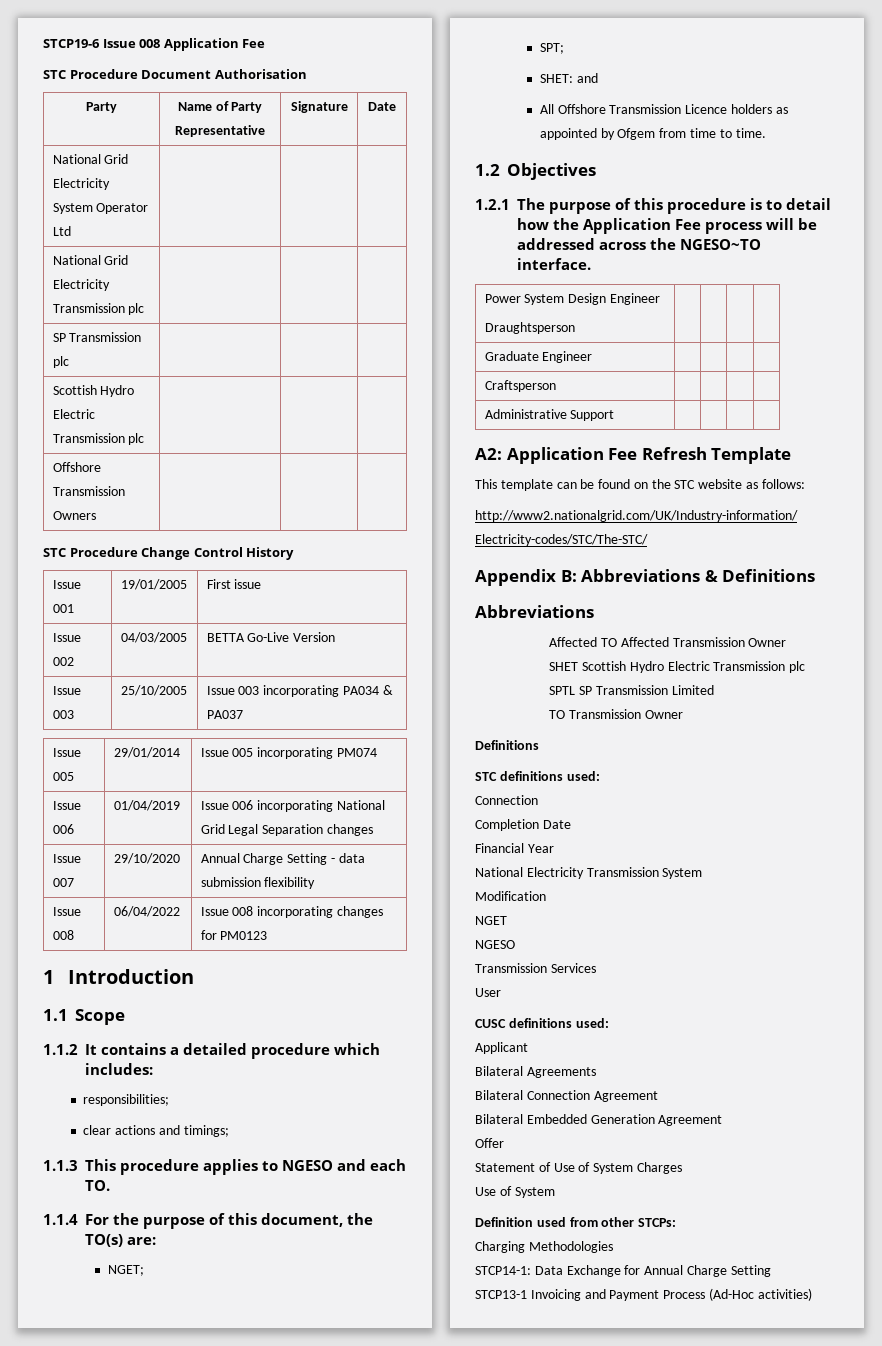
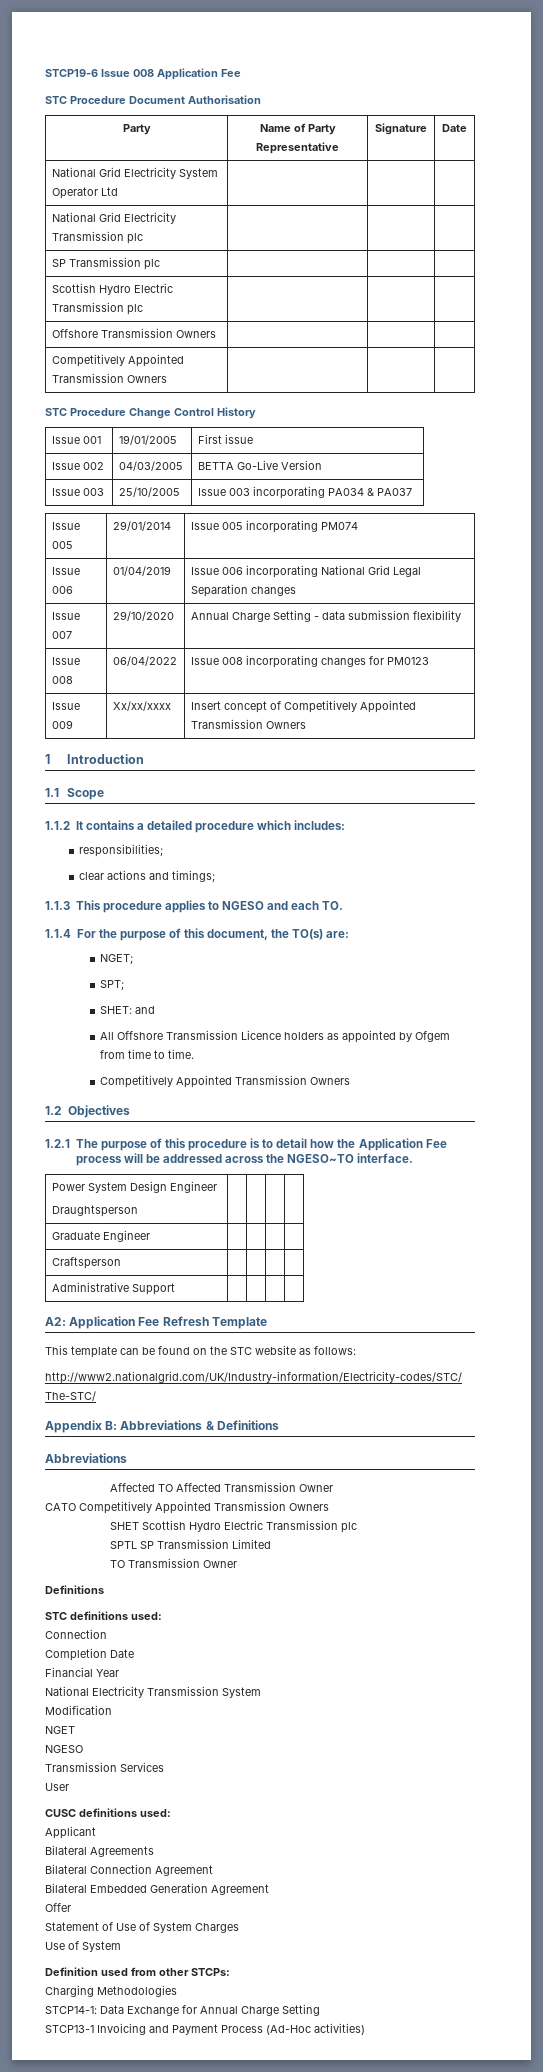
(96, 515) none -> [51,354,184,367] [51,373,167,383] // Competitively Appointed Transmission Owners | | |
(268, 935) none -> [51,702,80,710] [51,720,73,729] [112,701,171,711] [190,700,416,713] [190,719,306,729] // Issue 009 | Xx/xx/xxxx | Insert concept of Competitively Appointed Transmission Owners
(766, 133) none -> [100,1075,351,1088] // Competitively Appointed Transmission Owners
(787, 642) none -> [45,1501,329,1514] // CATO Competitively Appointed Transmission Owners

